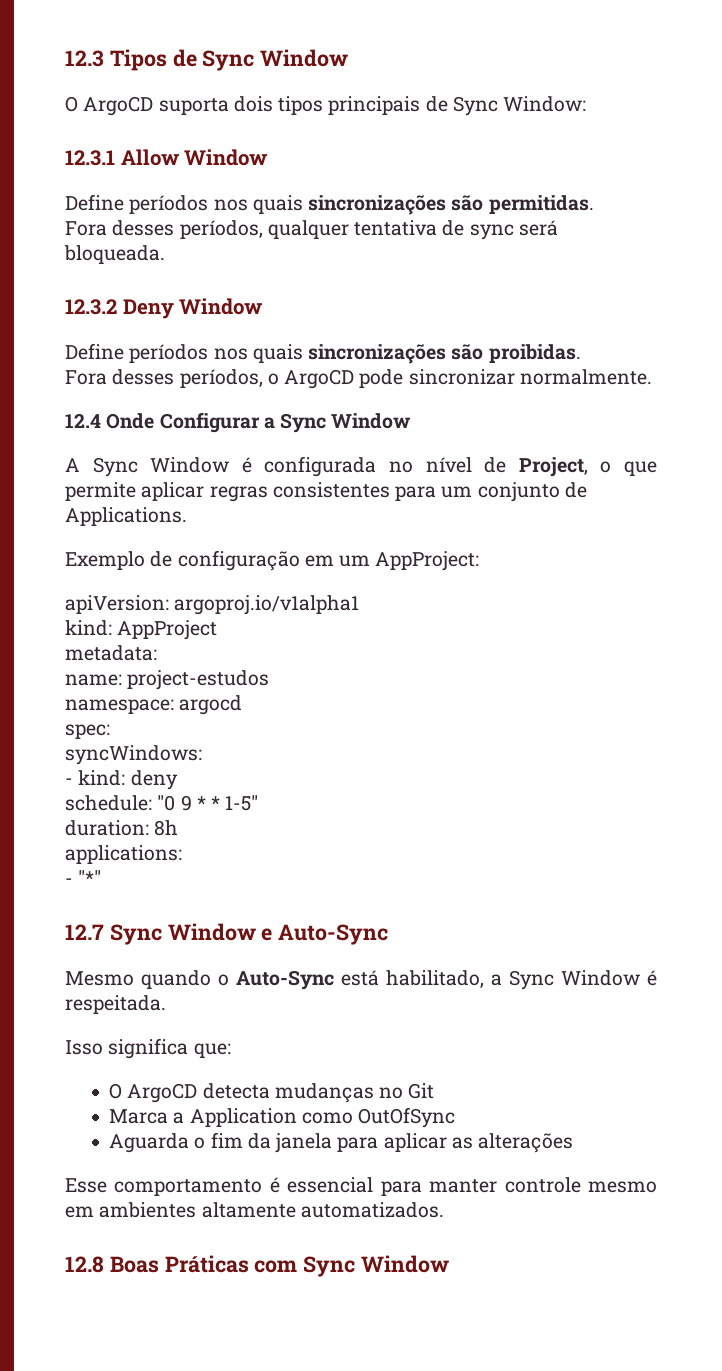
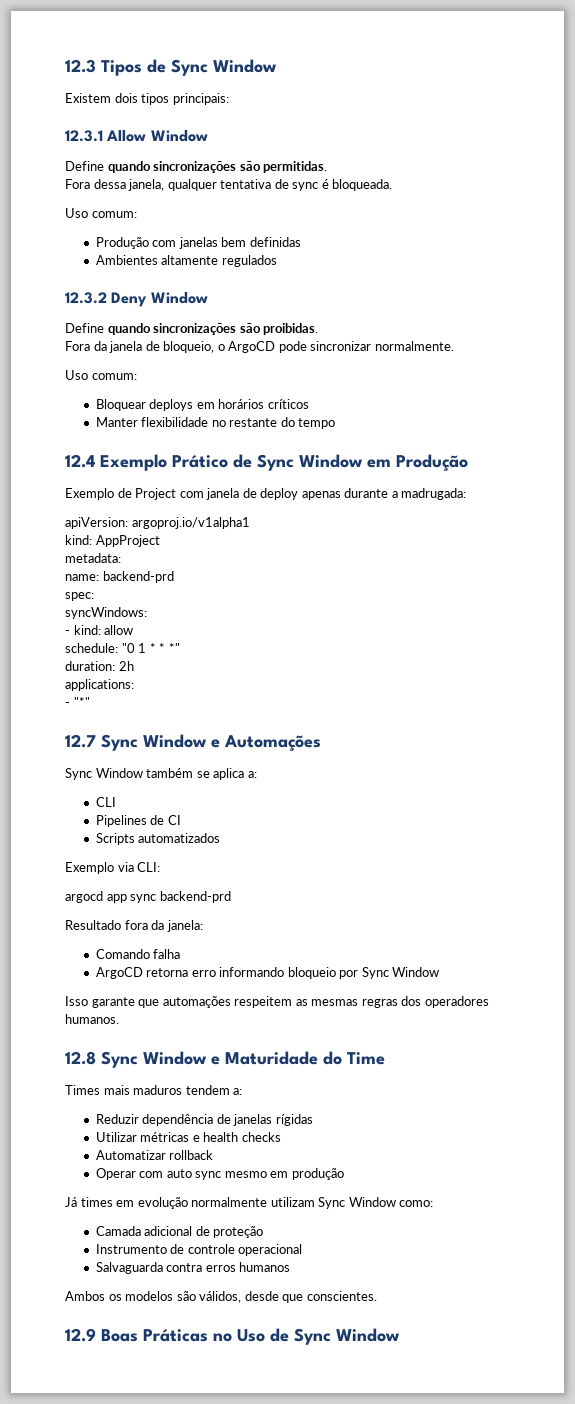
[65,96,587,116] O ArgoCD suporta dois tipos principais de Sync Window: -> [65,93,229,105] Existem dois tipos principais:
[129,195,303,214] períodos nos quais -> [107,161,151,173] quando
[112,220,263,239] desses períodos, -> [93,179,165,191] dessa janela,
[518,220,558,236] será -> [321,179,329,189] é
(165, 254) none -> [65,208,137,218] [95,237,301,249] [95,255,277,267] // Uso comum: // Produção com janelas bem definidas // Ambientes altamente regulados
[129,344,303,363] períodos nos quais -> [107,323,151,335] quando
[112,369,263,388] desses períodos, -> [93,341,215,353] da janela de bloqueio,
[65,412,412,433] [65,456,658,477] [65,482,587,502] [65,507,187,526] [65,550,480,571] 12.4 Onde Configurar a Sync Window // A Sync Window é configurada no nível de Project, o que permite aplicar regras consistentes para um conjunto de Applications. // Exemplo de configuração em um AppProject: -> [65,370,137,380] [95,399,309,411] [95,417,336,429] [65,454,468,471] [65,488,467,500] Uso comum: // Bloquear deploys em horários críticos // Manter flexibilidade no restante do tempo // 12.4 Exemplo Prático de Sync Window em Produção // Exemplo de Project com janela de deploy apenas durante a madrugada:
[127,670,270,690] [65,695,243,715] project-estudos // namespace: argocd -> [102,571,174,583] backend-prd
[130,770,178,790] deny -> [104,625,134,635] allow
[180,795,192,811] 9 -> [138,643,147,653] 1
[225,795,259,811] 1-5" -> [168,643,180,653] *"
[154,820,179,836] 8h -> [118,661,134,671] 2h
[278,924,389,945] [65,970,657,990] [65,995,166,1014] [65,1038,231,1059] [109,1083,435,1103] [109,1107,456,1128] [109,1132,574,1153] [65,1177,658,1196] [65,1202,444,1218] [65,1255,298,1273] Auto-Sync // Mesmo quando o Auto-Sync está habilitado, a Sync Window é respeitada. // Isso significa que: // O ArgoCD detecta mudanças no Git // Marca a Application como OutOfSync // Aguarda o fim da janela para aplicar as alterações // Esse comportamento é essencial para manter controle mesmo em ambientes altamente automatizados. // 12.8 Boas Práticas com -> [224,735,321,751] [65,768,257,780] [95,797,116,807] [95,815,181,827] [95,833,221,845] [65,862,161,874] [65,891,231,903] [65,920,203,932] [95,949,181,959] [95,967,440,979] [65,996,489,1008] [65,1014,119,1024] [65,1051,385,1068] [65,1085,243,1095] [95,1114,313,1126] [95,1132,281,1142] [95,1150,214,1160] [95,1168,344,1180] [65,1197,434,1209] [95,1226,264,1238] [95,1244,303,1256] [95,1262,291,1274] [65,1291,377,1303] [65,1328,289,1342] Automações // Sync Window também se aplica a: // CLI // Pipelines de CI // Scripts automatizados // Exemplo via CLI: // argocd app sync backend-prd // Resultado fora da janela: // Comando falha // ArgoCD retorna erro informando bloqueio por Sync Window // Isso garante que automações respeitem as mesmas regras dos operadores humanos. // 12.8 Sync Window e Maturidade do Time // Times mais maduros tendem a: // Reduzir dependência de janelas rígidas // Utilizar métricas e health checks // Automatizar rollback // Operar com auto sync mesmo em produção // Já times em evolução normalmente utilizam Sync Window como: // Camada adicional de proteção // Instrumento de controle operacional // Salvaguarda contra erros humanos // Ambos os modelos são válidos, desde que conscientes. // 12.9 Boas Práticas no Uso de

